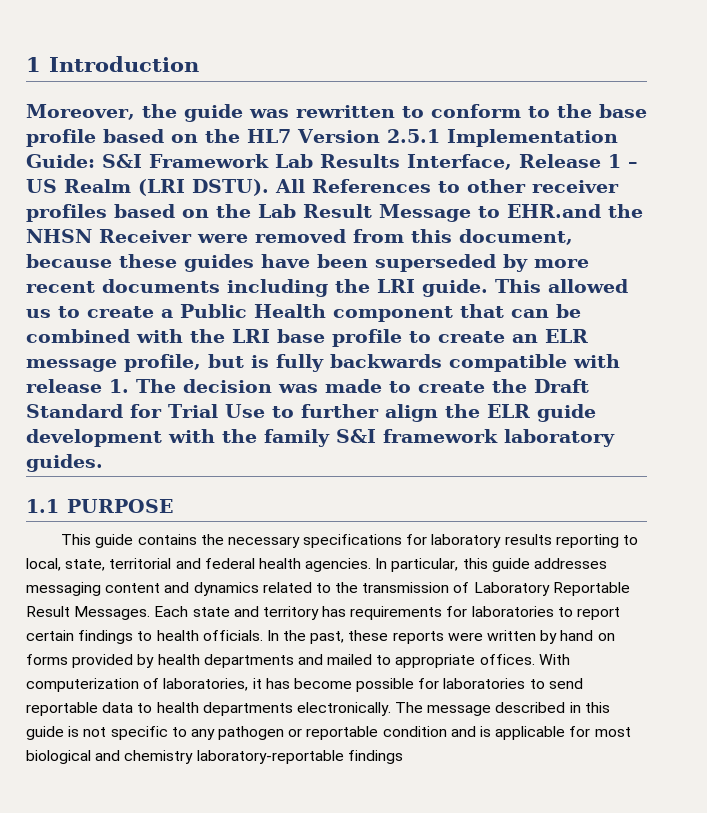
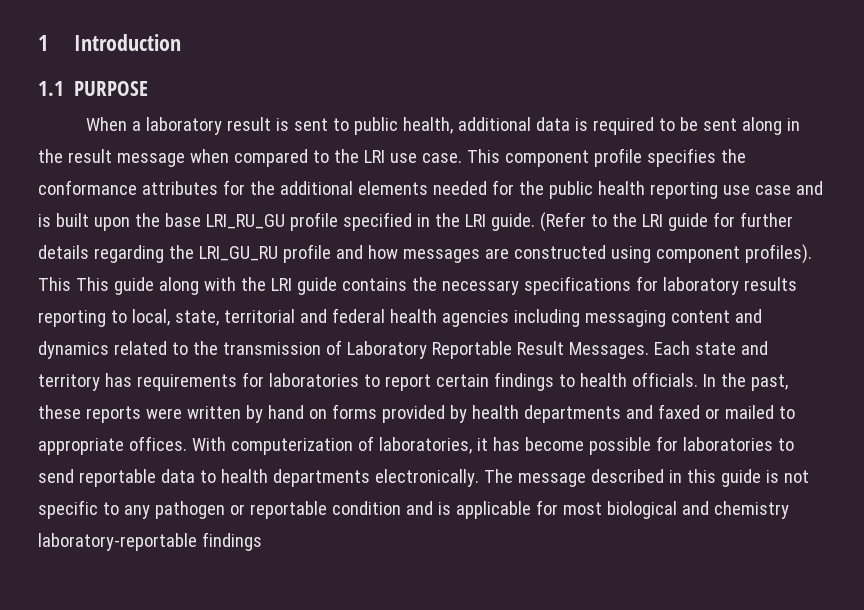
[26,104,647,122] [26,129,618,147] [26,154,638,170] [26,179,619,196] [26,204,643,222] [26,229,573,245] [26,254,589,272] [26,279,628,297] [26,304,581,322] [26,329,588,347] [26,354,620,372] [26,379,589,393] [26,404,596,422] [26,429,615,447] [26,454,103,472] [26,499,173,513] [61,534,92,545] Moreover, the guide was rewritten to conform to the base profile based on the HL7 Version 2.5.1 Implementation Guide: S&I Framework Lab Results Interface, Release 1 – US Realm (LRI DSTU). All References to other receiver profiles based on the Lab Result Message to EHR.and the NHSN Receiver were removed from this document, because these guides have been superseded by more recent documents including the LRI guide. This allowed us to create a Public Health component that can be combined with the LRI base profile to create an ELR message profile, but is fully backwards compatible with release 1. The decision was made to create the Draft Standard for Trial Use to further align the ELR guide development with the family S&I framework laboratory guides. // 1.1 PURPOSE // This -> [38,81,149,96] [85,117,800,135] [38,148,746,167] [38,180,823,199] [38,212,793,232] [38,244,812,264] [38,277,292,295] 1.1 PURPOSE // When a laboratory result is sent to public health, additional data is required to be sent along in the result message when compared to the LRI use case. This component profile specifies the conformance attributes for the additional elements needed for the public health reporting use case and is built upon the base LRI_RU_GU profile specified in the LRI guide. (Refer to the LRI guide for further details regarding the LRI_GU_RU profile and how messages are constructed using component profiles). This This guide along with the LRI
[305,558,608,572] agencies. In particular, this guide addresses -> [441,309,580,327] agencies including
(323, 659) none -> [657,404,720,419] faxed or

